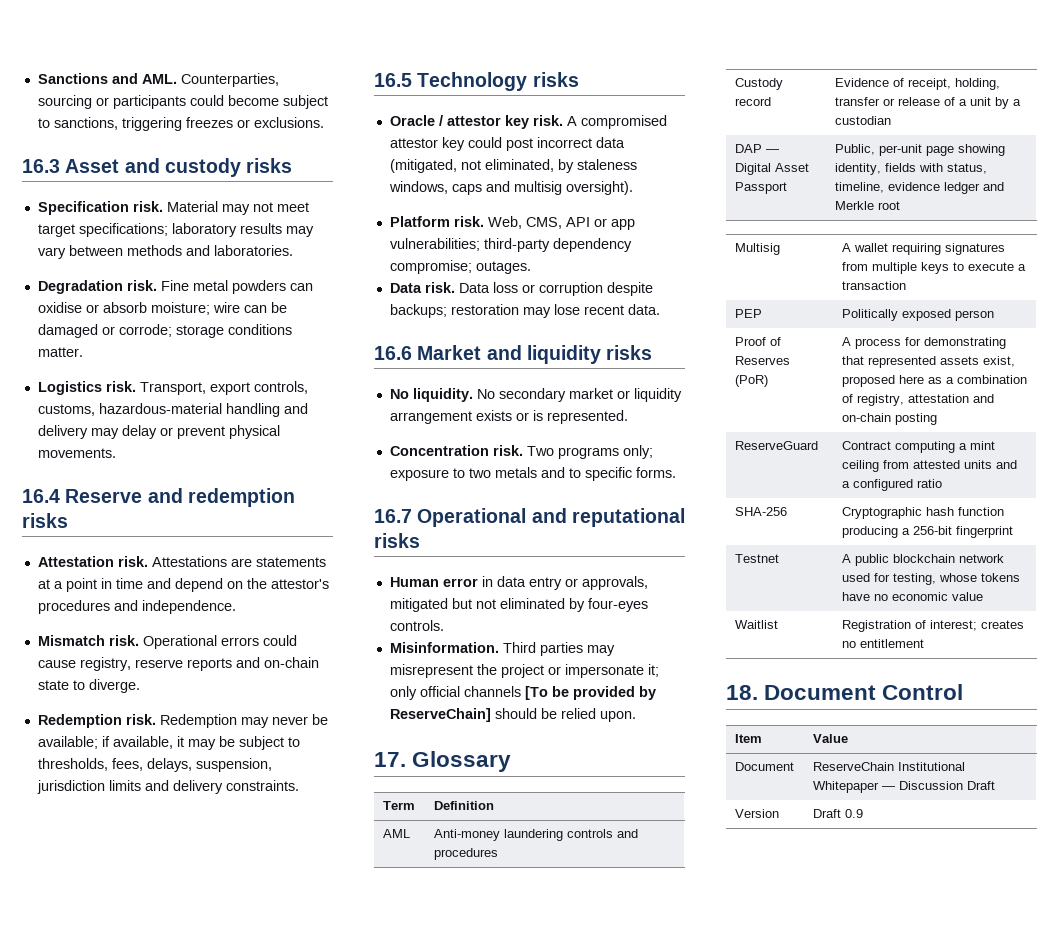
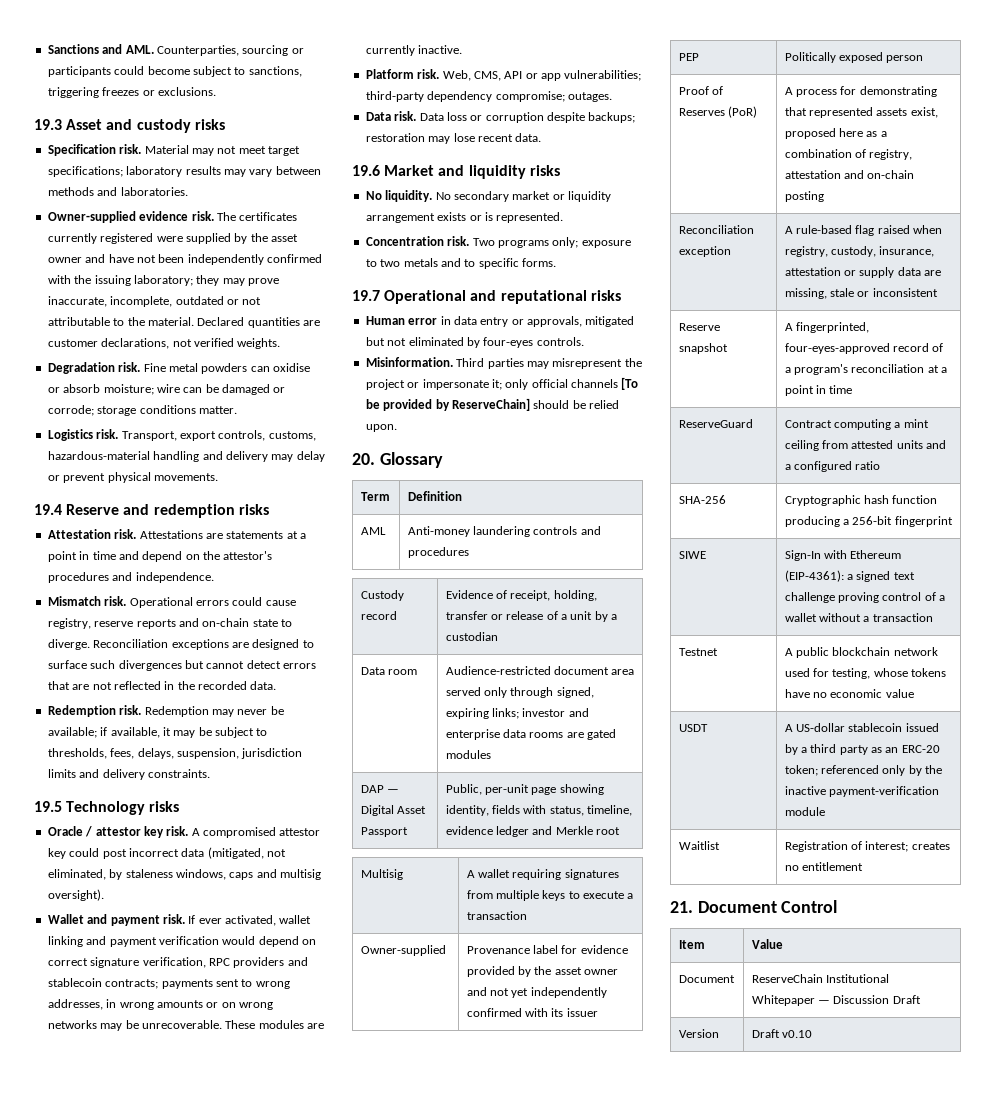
[22,159,60,173] 16.3 -> [34,119,62,130] 19.3
(293, 250) none -> [47,211,298,223] [47,233,298,244] [47,254,322,265] [47,275,279,286] [47,296,262,307] [47,317,320,328] [47,338,281,349] // Owner-supplied evidence risk. The certificates currently registered were supplied by the asset owner and have not been independently confirmed with the issuing laboratory; they may prove inaccurate, incomplete, outdated or not attributable to the material. Declared quantities are customer declarations, not verified weights.
[22,489,60,503] 16.4 -> [34,504,62,515] 19.4
(140, 686) none -> [93,639,314,650] [47,660,316,671] [47,681,277,690] Reconciliation exceptions are designed to surface such divergences but cannot detect errors that are not reflected in the recorded data.
[374,73,412,87] 16.5 -> [34,801,62,812] 19.5
(633, 188) none -> [47,914,312,926] [47,936,316,947] [47,957,308,968] [47,978,290,989] [47,999,273,1010] [47,1020,324,1031] [365,45,463,56] // Wallet and payment risk. If ever activated, wallet linking and payment verification would depend on correct signature verification, RPC providers and stablecoin contracts; payments sent to wrong addresses, in wrong amounts or on wrong networks may be unrecoverable. These modules are currently inactive.
[374,346,412,360] 16.6 -> [352,165,380,176] 19.6
[374,509,412,523] 16.7 -> [352,290,380,301] 19.7
[374,752,406,767] 17. -> [352,453,375,465] 20.
(892, 120) none -> [360,667,417,675] [445,666,635,675] [445,687,594,698] [445,708,589,719] [445,729,617,740] [445,750,491,759] // Data room | Audience-restricted document area served only through signed, expiring links; investor and enterprise data rooms are gated modules
(907, 285) none -> [360,945,446,956] [466,945,628,954] [466,966,619,977] [466,987,607,998] [466,1008,598,1017] // Owner-supplied | Provenance label for evidence provided by the asset owner and not yet independently confirmed with its issuer
(938, 419) none -> [678,225,754,234] [678,246,731,257] [784,225,943,236] [784,246,935,257] [784,267,942,278] [784,288,938,299] [678,323,720,331] [678,343,728,354] [784,322,869,333] [784,343,944,354] [784,364,948,375] [784,385,853,396] // Reconciliation exception | A rule-based flag raised when registry, custody, insurance, attestation or supply data are missing, stale or inconsistent // Reserve snapshot | A fingerprinted, four-eyes-approved record of a program's reconciliation at a point in time
(1014, 532) none -> [678,551,706,559] [784,550,902,561] [784,570,915,582] [784,592,946,603] [784,613,933,622] // SIWE | Sign-In with Ethereum (EIP-4361): a signed text challenge proving control of a wallet without a transaction
(984, 596) none -> [678,724,708,732] [784,723,939,732] [784,744,940,755] [784,765,943,776] [784,786,939,797] [784,807,825,816] // USDT | A US-dollar stablecoin issued by a third party as an ERC-20 token; referenced only by the inactive payment-verification module
[726,685,758,700] 18. -> [670,901,693,913] 21.
[845,809,864,818] 0.9 -> [781,1030,812,1038] v0.10

